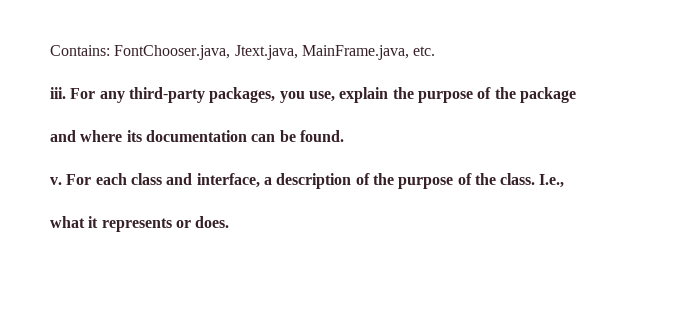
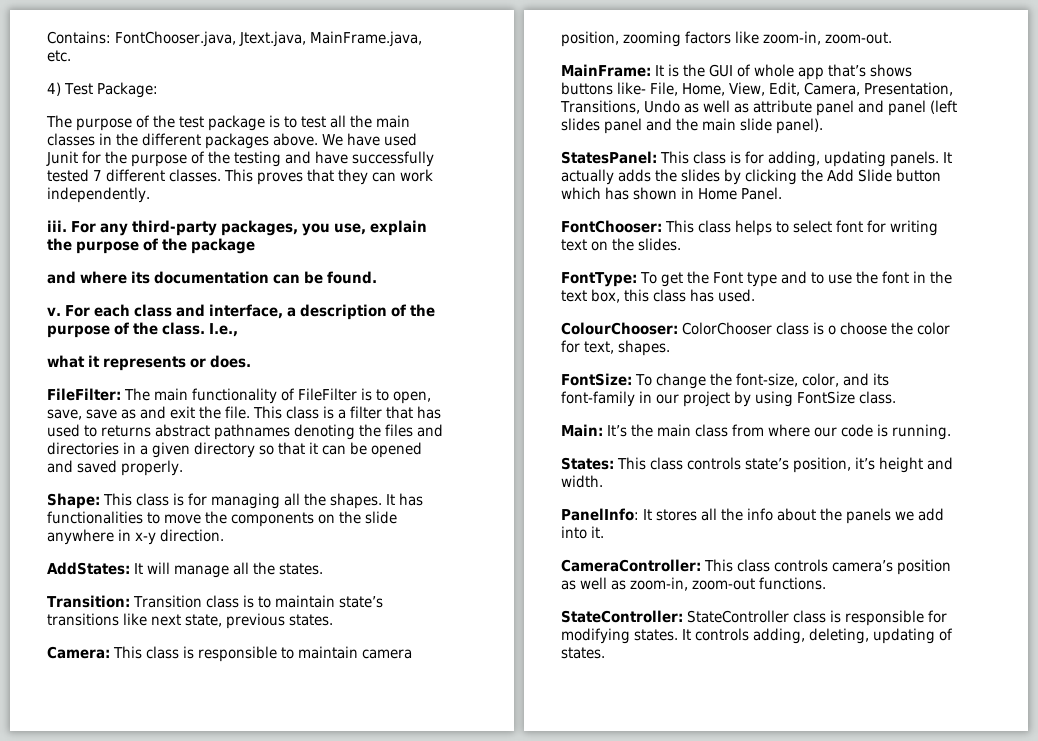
(436, 51) none -> [47,82,158,98] [46,115,410,131] [47,133,417,149] [46,151,434,167] [47,169,433,185] [47,187,150,203] // 4) Test Package: // The purpose of the test package is to test all the main classes in the different packages above. We have used Junit for the purpose of the testing and have successfully tested 7 different classes. This proves that they can work independently.
(230, 222) none -> [47,388,431,404] [47,406,441,420] [47,424,443,440] [47,442,422,458] [47,460,183,476] [47,493,423,509] [47,511,397,527] [47,529,224,545] [47,562,323,578] [47,595,383,608] [47,613,333,629] [47,646,412,662] [561,31,892,47] [561,64,912,80] [561,82,953,96] [560,100,957,116] [561,118,823,134] [561,151,952,167] [561,169,941,185] [561,187,782,200] [561,220,938,236] [561,238,681,251] [561,271,952,287] [561,289,755,303] [561,322,950,335] [561,340,670,356] [561,373,889,389] [561,391,896,407] [561,424,951,440] [561,457,953,473] [561,475,603,488] [561,508,944,524] [561,526,604,539] [561,559,951,575] [561,577,826,591] [561,610,947,626] [561,628,953,644] [561,647,605,659] // FileFilter: The main functionality of FileFilter is to open, save, save as and exit the file. This class is a filter that has used to returns abstract pathnames denoting the files and directories in a given directory so that it can be opened and saved properly. // Shape: This class is for managing all the shapes. It has functionalities to move the components on the slide anywhere in x-y direction. // AddStates: It will manage all the states. // Transition: Transition class is to maintain state’s transitions like next state, previous states. // Camera: This class is responsible to maintain camera position, zooming factors like zoom-in, zoom-out. // MainFrame: It is the GUI of whole app that’s shows buttons like- File, Home, View, Edit, Camera, Presentation, Transitions, Undo as well as attribute panel and panel (left slides panel and the main slide panel). // StatesPanel: This class is for adding, updating panels. It actually adds the slides by clicking the Add Slide button which has shown in Home Panel. // FontChooser: This class helps to select font for writing text on the slides. // FontType: To get the Font type and to use the font in the text box, this class has used. // ColourChooser: ColorChooser class is o choose the color for text, shapes. // FontSize: To change the font-size, color, and its font-family in our project by using FontSize class. // Main: It’s the main class from where our code is running. // States: This class controls state’s position, it’s height and width. // PanelInfo: It stores all the info about the panels we add into it. // CameraController: This class controls camera’s position as well as zoom-in, zoom-out functions. // StateController: StateController class is responsible for modifying states. It controls adding, deleting, updating of states.

